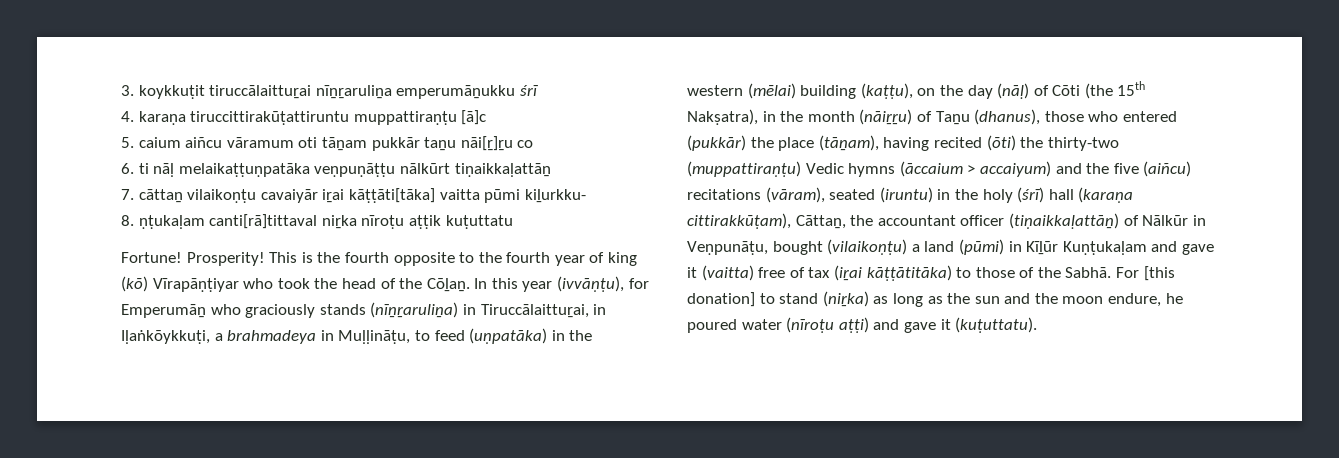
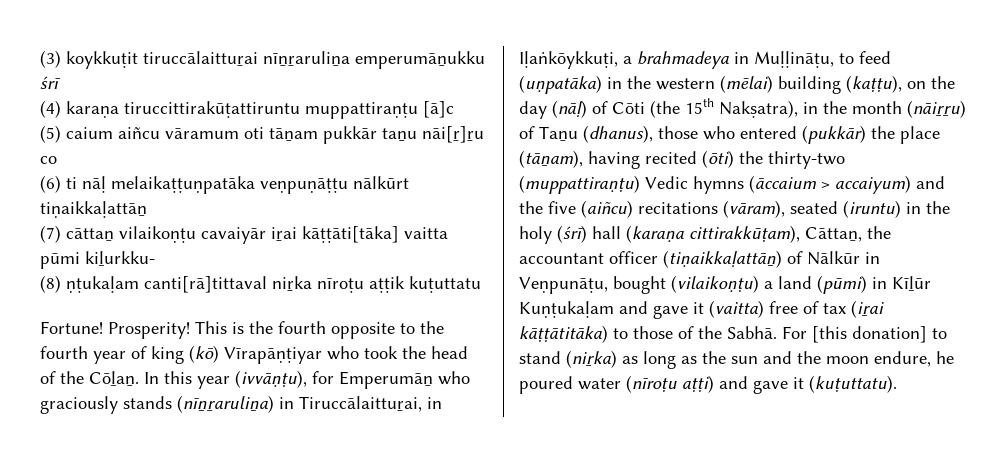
[121,85,134,96] 3. -> [40,50,61,68] (3)
[121,111,134,122] 4. -> [40,100,61,118] (4)
[121,137,134,148] 5. -> [40,125,61,143] (5)
[121,163,134,174] 6. -> [40,175,61,193] (6)
[121,189,134,200] 7. -> [40,225,61,243] (7)
[121,215,134,226] 8. -> [40,275,61,293] (8)

